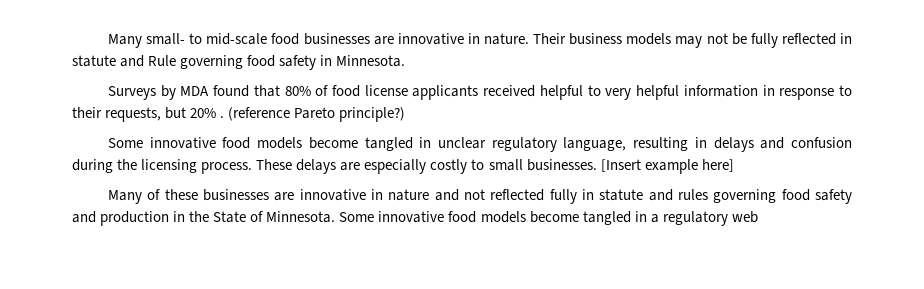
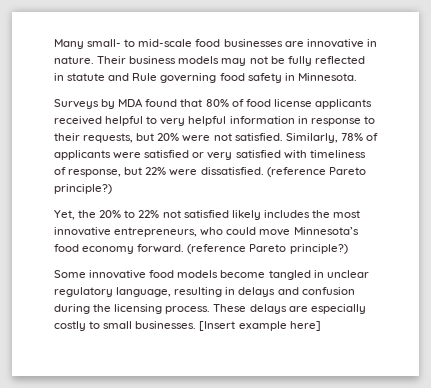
[220,116,225,118] . -> [182,133,378,143] [54,150,366,160] [54,167,366,177] [54,184,112,194] [54,210,361,220] [54,227,359,237] [54,244,185,254] were not satisfied. Similarly, 78% of applicants were satisfied or very satisfied with timeliness of response, but 22% were dissatisfied. (reference Pareto principle?) // Yet, the 20% to 22% not satisfied likely includes the most innovative entrepreneurs, who could move Minnesota’s food economy forward.
[107,189,852,204] [72,211,758,226] // Many of these businesses are innovative in nature and not reflected fully in statute and rules governing food safety and production in the State of Minnesota. Some innovative food models become tangled in a regulatory web -> (321, 326) none

